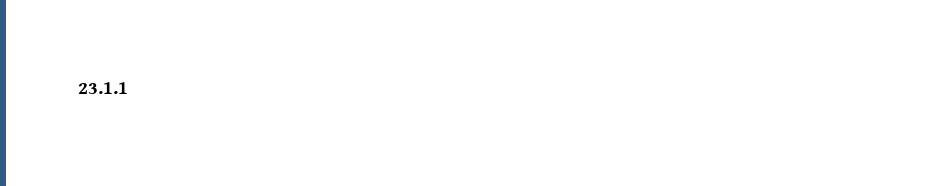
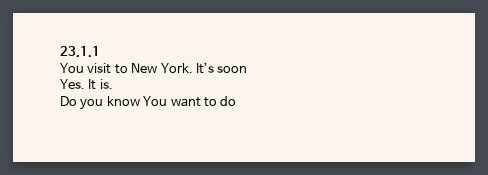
(128, 88) none -> [60,62,248,74] [60,79,113,90] [60,96,237,110] // You visit to New York. It’s soon // Yes. It is. // Do you know You want to do

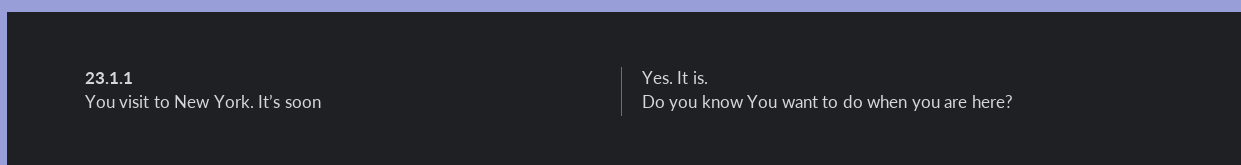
(237, 101) none -> [867,95,1013,111] when you are here?

